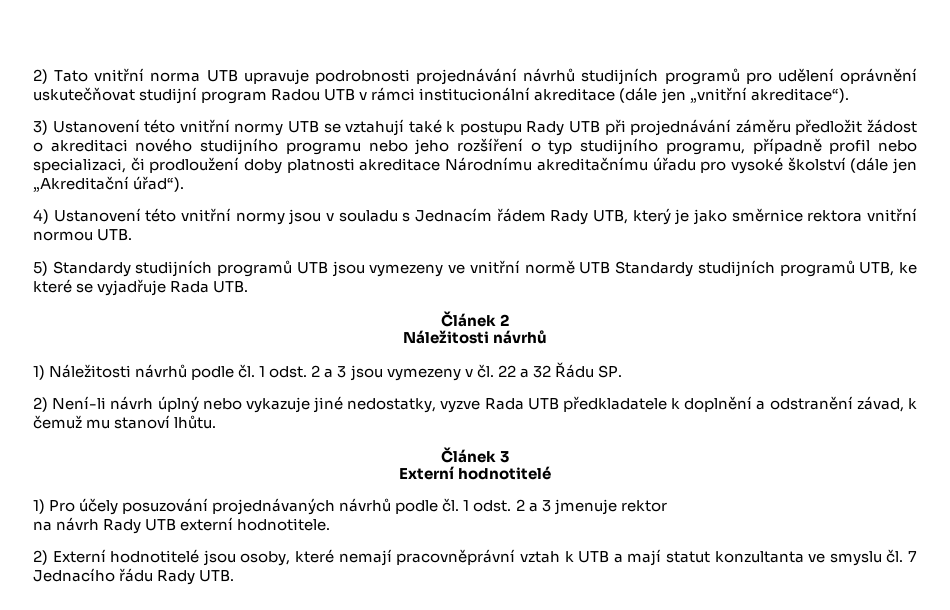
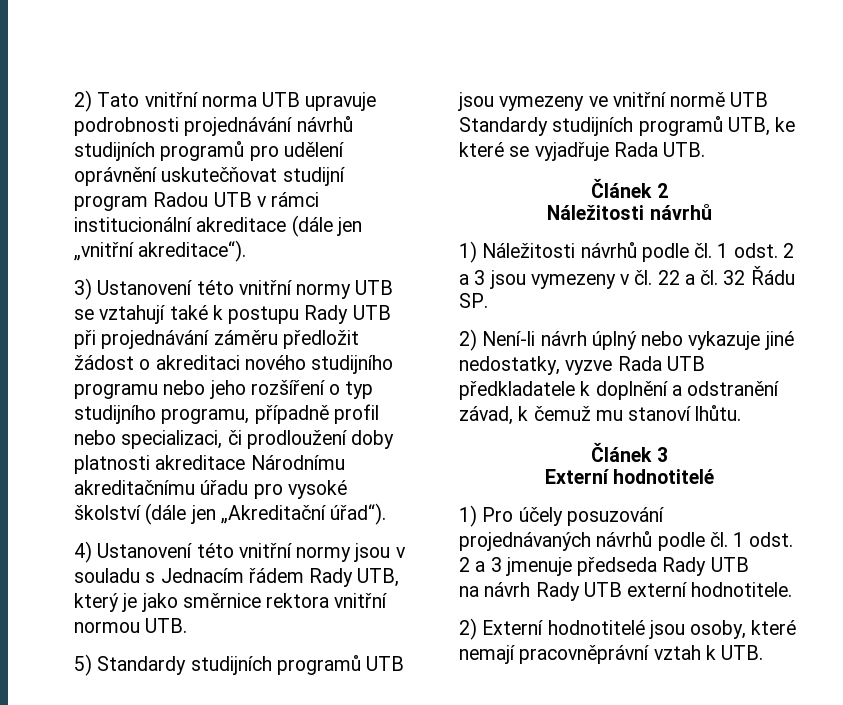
(529, 373) none -> [700,270,719,285] čl.
[620,500,667,512] rektor -> [577,557,749,576] předseda Rady UTB
[578,549,917,566] [33,568,196,585] UTB a mají statut konzultanta ve smyslu čl. 7 Jednacího řádu Rady -> (716, 652) none

